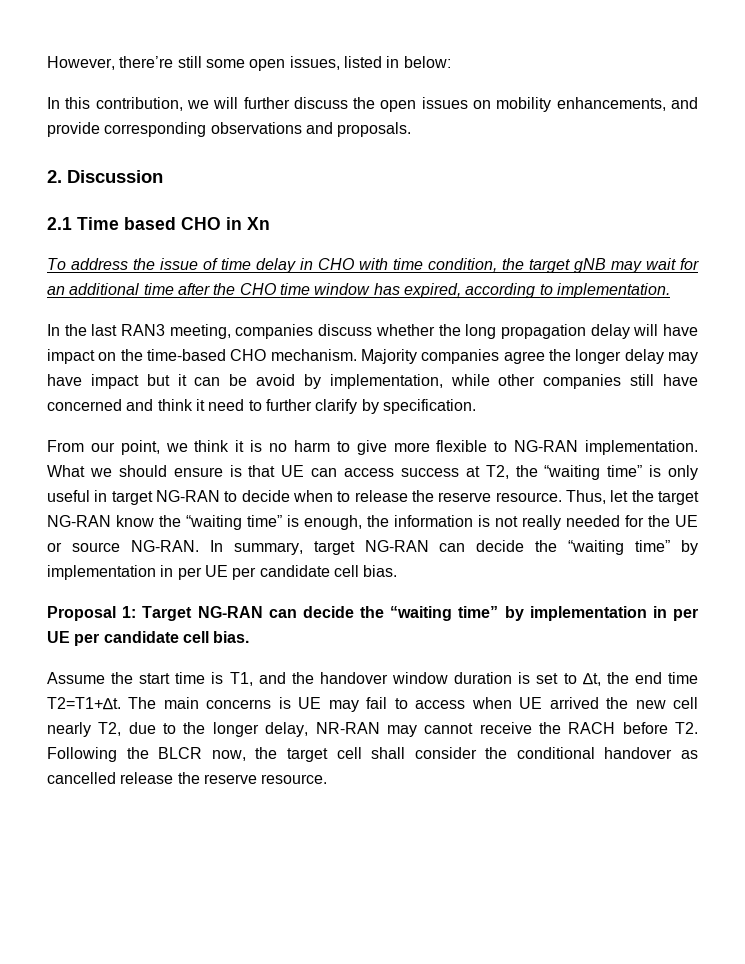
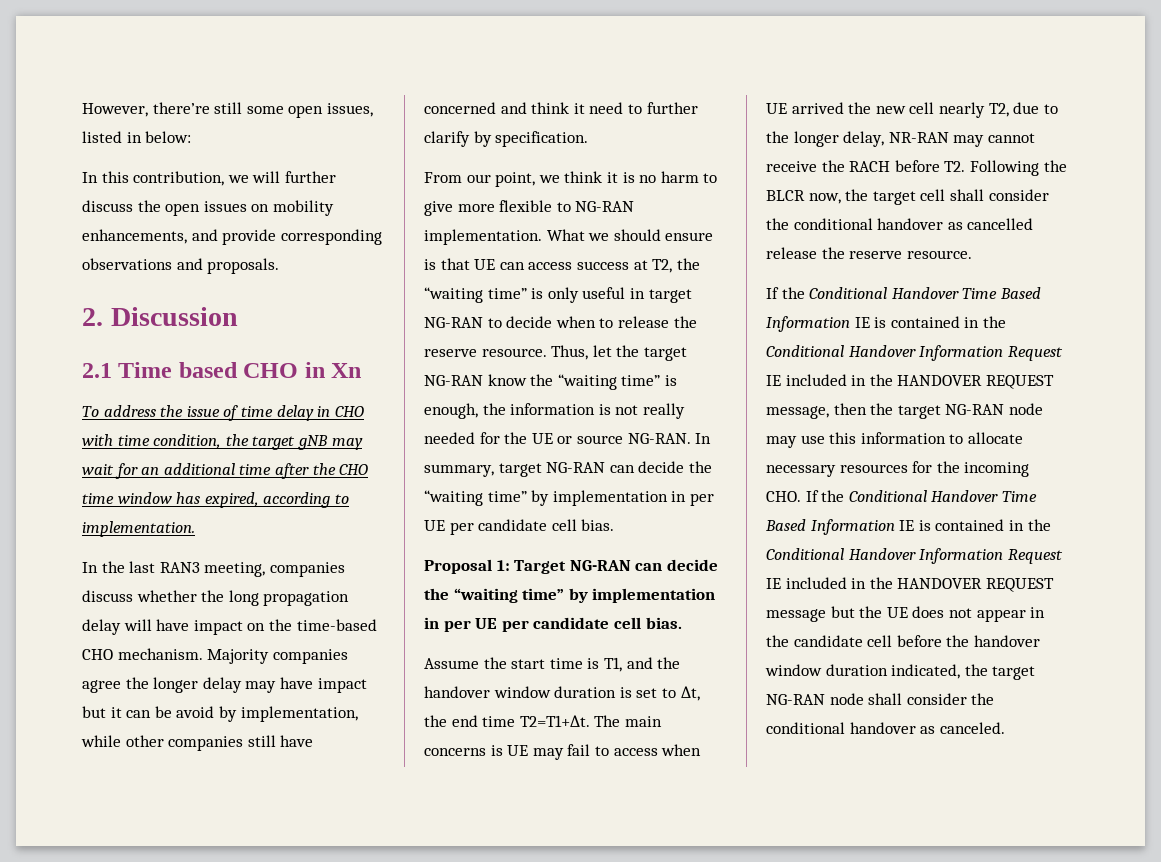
(328, 779) none -> [766,287,1041,299] [766,316,1006,332] [766,345,1063,361] [766,374,1054,389] [766,403,1043,419] [766,432,1023,448] [766,461,1030,477] [766,490,1037,502] [765,519,1051,535] [766,548,1063,564] [766,577,1054,592] [766,606,1046,622] [766,635,1040,647] [765,664,1036,680] [766,693,995,705] [766,722,1005,734] // If the Conditional Handover Time Based Information IE is contained in the Conditional Handover Information Request IE included in the HANDOVER REQUEST message, then the target NG-RAN node may use this information to allocate necessary resources for the incoming CHO. If the Conditional Handover Time Based Information IE is contained in the Conditional Handover Information Request IE included in the HANDOVER REQUEST message but the UE does not appear in the candidate cell before the handover window duration indicated, the target NG-RAN node shall consider the conditional handover as canceled.

